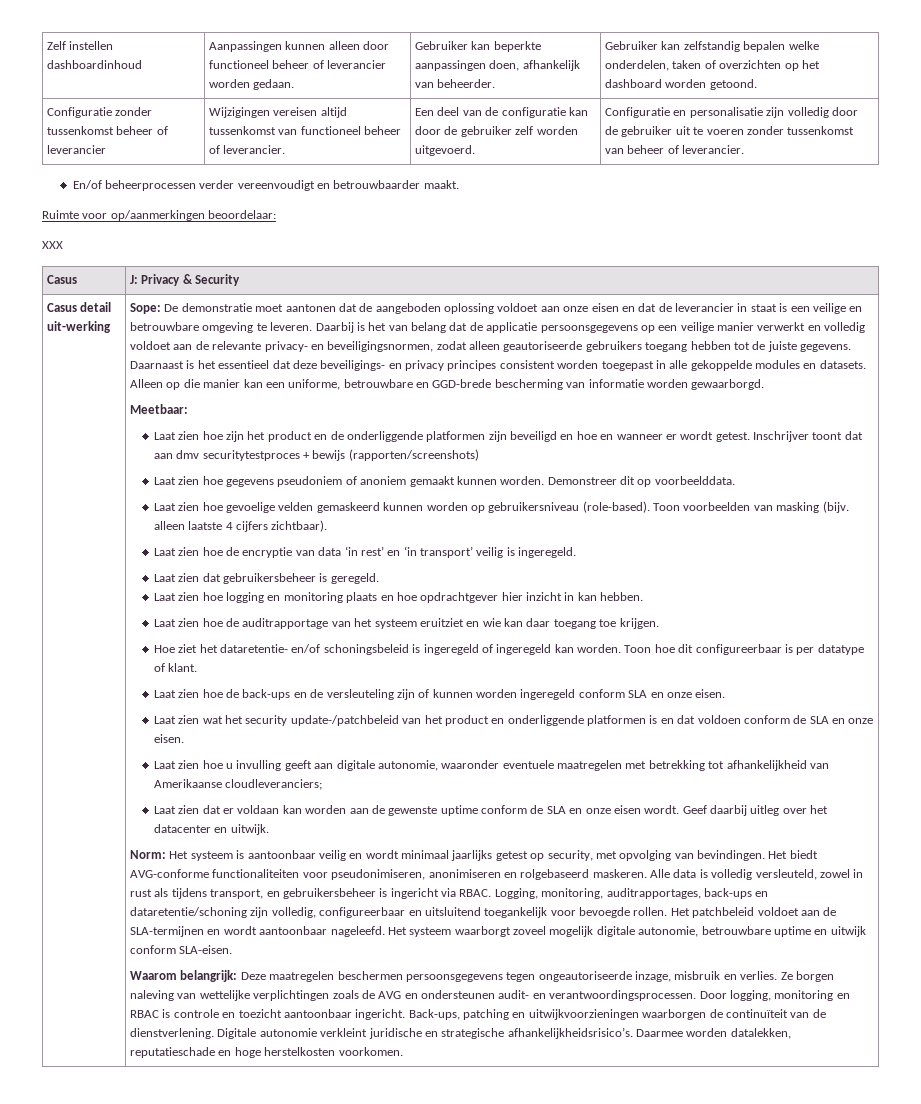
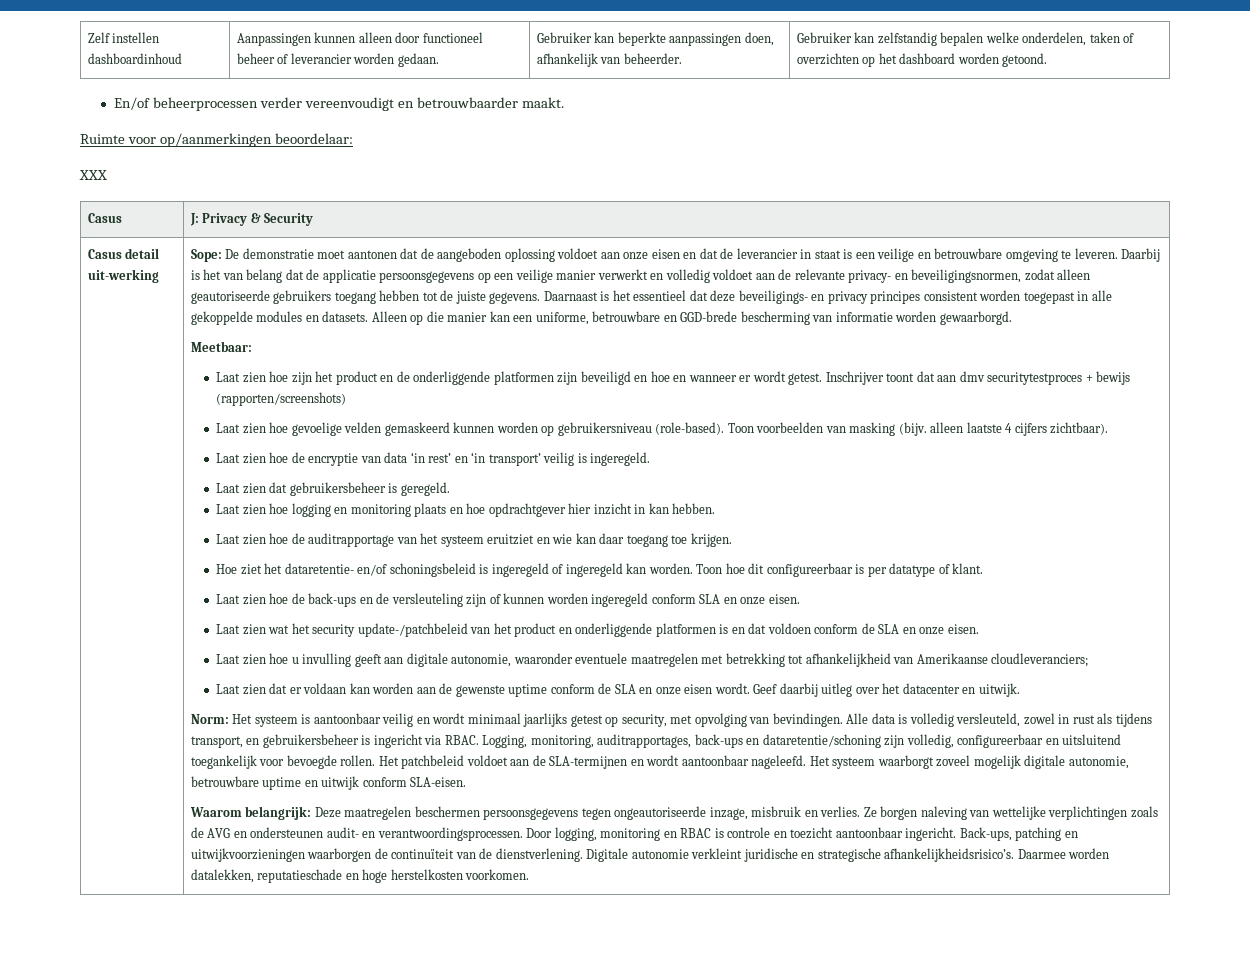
[47,107,153,118] [47,126,168,135] [47,145,107,154] [209,107,347,118] [209,126,402,135] [209,145,286,154] [415,107,588,118] [415,126,578,137] [415,145,476,156] [605,107,858,118] [605,126,855,137] [605,145,745,154] // Configuratie zonder tussenkomst beheer of leverancier | Wijzigingen vereisen altijd tussenkomst van functioneel beheer of leverancier. | Een deel van de configuratie kan door de gebruiker zelf worden uitgevoerd. | Configuratie en personalisatie zijn volledig door de gebruiker uit te voeren zonder tussenkomst van beheer of leverancier. -> (1048, 60) none
[153,476,735,487] // Laat zien hoe gegevens pseudoniem of anoniem gemaakt kunnen worden. Demonstreer dit op voorbeelddata. -> (347, 399) none
[768,850,818,859] [130,869,647,880] Het biedt AVG-conforme functionaliteiten voor pseudonimiseren, anonimiseren en rolgebaseerd maskeren. -> (843, 720) none

